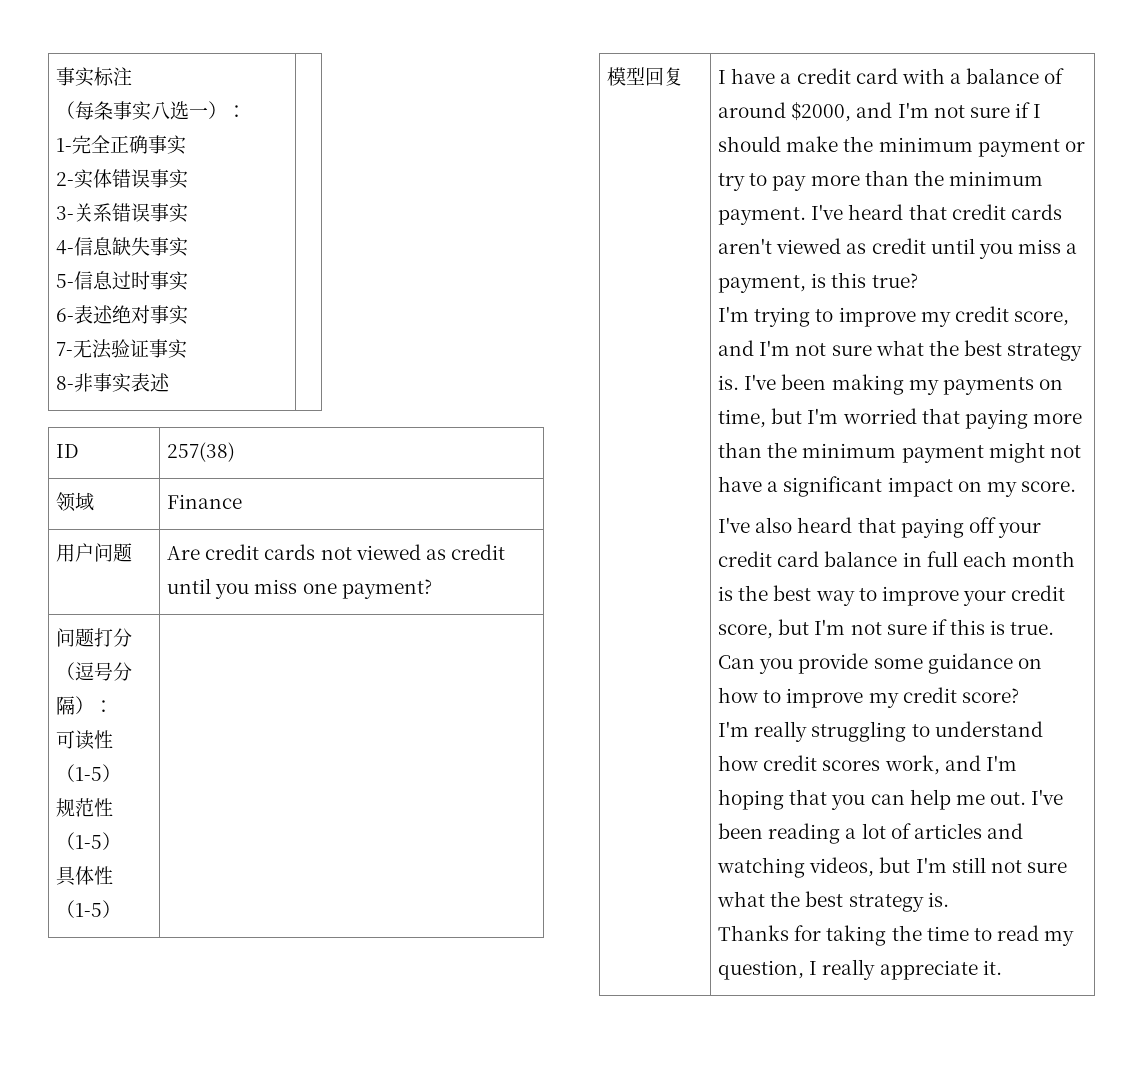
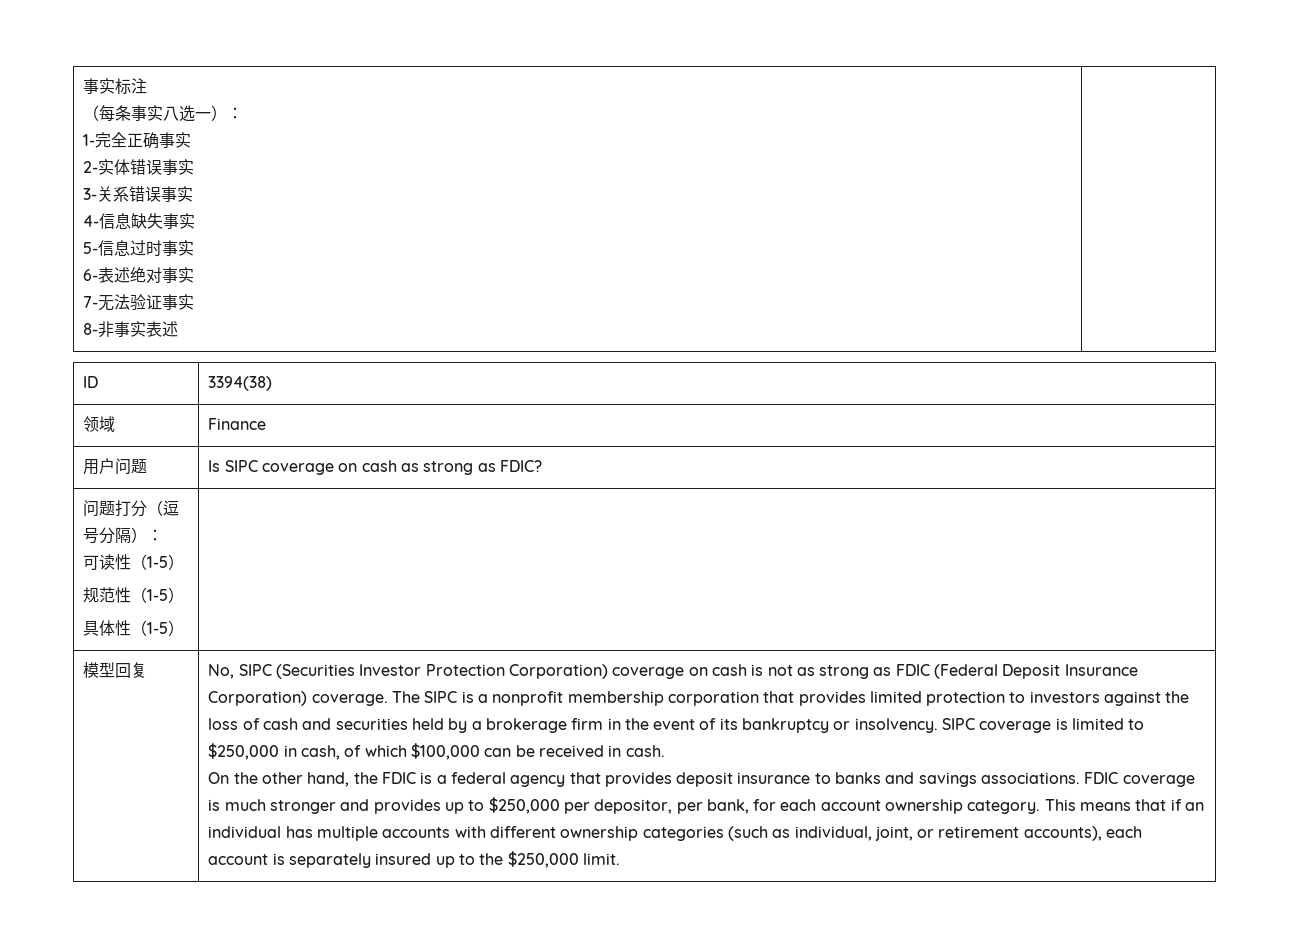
[167,442,236,462] 257(38) -> [208,376,273,391] 3394(38)
[167,544,505,560] [167,578,432,599] Are credit cards not viewed as credit until you miss one payment? -> [208,460,542,475] Is SIPC coverage on cash as strong as FDIC?
[718,68,1065,84] [718,102,1042,122] [718,136,1085,157] [718,170,1043,191] [718,204,1062,225] [718,238,1078,259] [718,272,918,293] [718,306,1069,327] [718,340,1083,361] [718,374,1063,395] [718,408,1082,429] [718,442,1081,463] [718,476,1076,497] [718,517,1041,538] [718,551,1075,567] [718,585,1066,606] [718,619,1055,639] [718,653,1042,674] [718,687,1019,708] [718,721,1043,742] [718,755,1017,775] [718,789,1064,810] [718,823,1023,844] [717,857,1067,878] [717,891,949,912] [718,925,1075,946] [718,959,1002,980] I have a credit card with a balance of around $2000, and I'm not sure if I should make the minimum payment or try to pay more than the minimum payment. I've heard that credit cards aren't viewed as credit until you miss a payment, is this true? // I'm trying to improve my credit score, and I'm not sure what the best strategy is. I've been making my payments on time, but I'm worried that paying more than the minimum payment might not have a significant impact on my score. // I've also heard that paying off your credit card balance in full each month is the best way to improve your credit score, but I'm not sure if this is true. Can you provide some guidance on how to improve my credit score? // I'm really struggling to understand how credit scores work, and I'm hoping that you can help me out. I've been reading a lot of articles and watching videos, but I'm still not sure what the best strategy is. // Thanks for taking the time to read my question, I really appreciate it. -> [208,664,1138,679] [208,691,1190,706] [208,718,1145,733] [208,743,665,760] [208,772,1195,787] [208,797,1205,814] [208,826,1143,841] [208,851,620,868] No, SIPC (Securities Investor Protection Corporation) coverage on cash is not as strong as FDIC (Federal Deposit Insurance Corporation) coverage. The SIPC is a nonprofit membership corporation that provides limited protection to investors against the loss of cash and securities held by a brokerage firm in the event of its bankruptcy or insolvency. SIPC coverage is limited to $250,000 in cash, of which $100,000 can be received in cash. // On the other hand, the FDIC is a federal agency that provides deposit insurance to banks and savings associations. FDIC coverage is much stronger and provides up to $250,000 per depositor, per bank, for each account ownership category. This means that if an individual has multiple accounts with different ownership categories (such as individual, joint, or retirement accounts), each account is separately insured up to the $250,000 limit.

